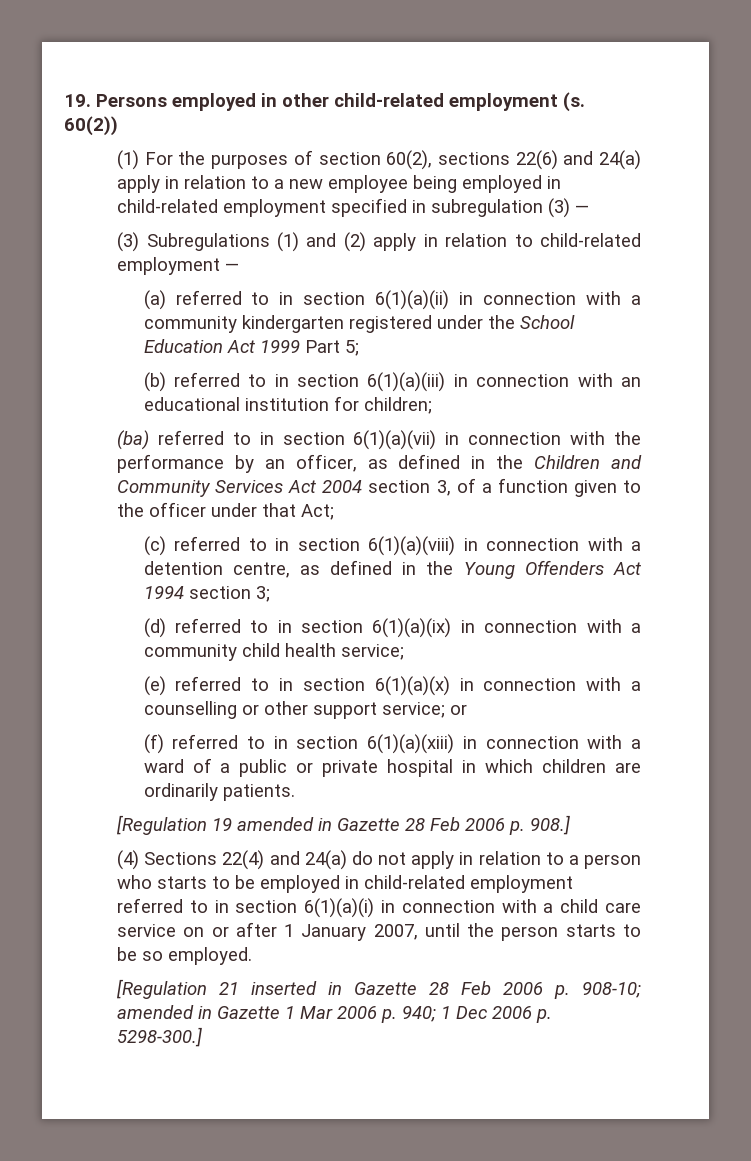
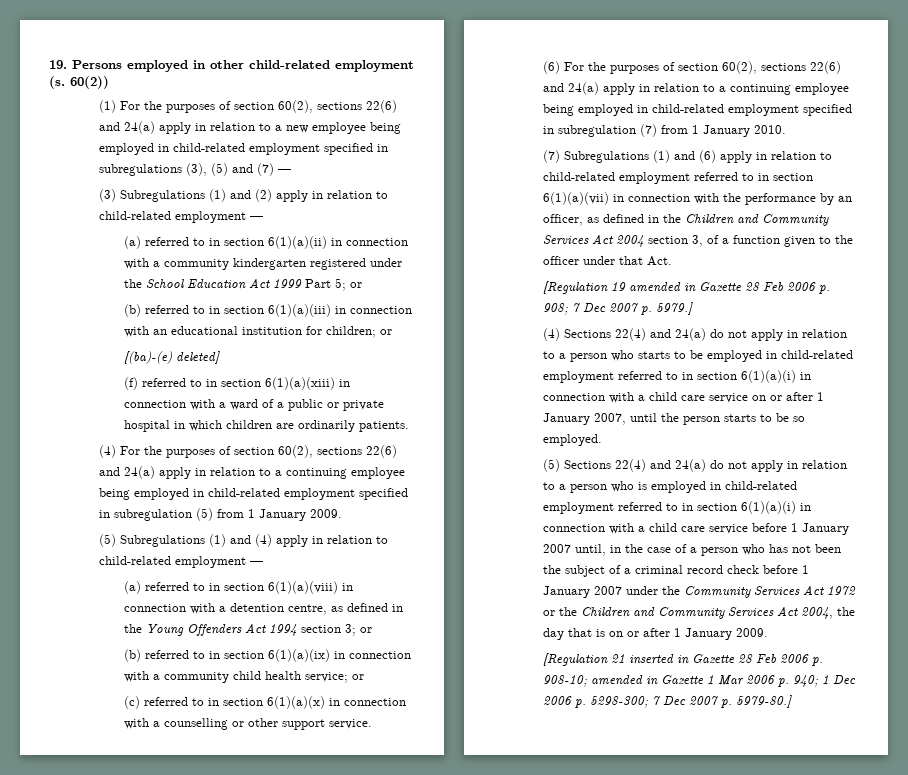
[431,198,571,218] subregulation (3) -> [99,163,275,176] subregulations (3), (5) and (7)
(359, 348) none -> [350,282,363,288] or
[117,430,150,450] // (ba) -> [380,329,393,335] [124,351,221,364] [124,377,351,390] [124,399,385,411] [124,420,410,432] [99,445,398,458] [99,466,406,479] [99,488,409,500] [99,508,343,521] [99,534,389,547] [99,556,264,568] [124,581,354,594] [124,603,404,615] [124,623,373,636] [124,649,412,662] [124,671,365,683] [124,696,407,709] [124,718,373,730] [543,61,842,74] [543,82,850,95] [543,104,853,116] [543,124,787,137] [543,150,833,163] [543,172,691,184] or // [(ba)-(e) deleted] // (f) referred to in section 6(1)(a)(xiii) in connection with a ward of a public or private hospital in which children are ordinarily patients. // (4) For the purposes of section 60(2), sections 22(6) and 24(a) apply in relation to a continuing employee being employed in child-related employment specified in subregulation (5) from 1 January 2009. // (5) Subregulations (1) and (4) apply in relation to child-related employment — // (a) referred to in section 6(1)(a)(viii) in connection with a detention centre, as defined in the Young Offenders Act 1994 section 3; or // (b) referred to in section 6(1)(a)(ix) in connection with a community child health service; or // (c) referred to in section 6(1)(a)(x) in connection with a counselling or other support service. // (6) For the purposes of section 60(2), sections 22(6) and 24(a) apply in relation to a continuing employee being employed in child-related employment specified in subregulation (7) from 1 January 2010. // (7) Subregulations (1) and (6) apply in relation to child-related employment
[301,504,335,520] [143,536,641,556] [143,560,641,579] [143,586,270,602] [143,618,641,638] [143,643,404,661] [143,676,641,696] [143,701,467,719] [143,734,641,754] [143,758,642,777] [143,783,295,801] Act; // (c) referred to in section 6(1)(a)(viii) in connection with a detention centre, as defined in the Young Offenders Act 1994 section 3; // (d) referred to in section 6(1)(a)(ix) in connection with a community child health service; // (e) referred to in section 6(1)(a)(x) in connection with a counselling or other support service; or // (f) referred to in section 6(1)(a)(xiii) in connection with a ward of a public or private hospital in which children are ordinarily patients. -> [647,256,673,266] Act.
[530,815,571,835] 908.] -> [543,302,694,315] 908; 7 Dec 2007 p. 5979.]
(253, 956) none -> [543,459,848,472] [543,481,798,493] [543,501,812,514] [543,523,850,535] [543,544,842,556] [543,565,810,577] [543,585,857,598] [543,606,856,619] [543,628,769,640] // (5) Sections 22(4) and 24(a) do not apply in relation to a person who is employed in child-related employment referred to in section 6(1)(a)(i) in connection with a child care service before 1 January 2007 until, in the case of a person who has not been the subject of a criminal record check before 1 January 2007 under the Community Services Act 1972 or the Children and Community Services Act 2004, the day that is on or after 1 January 2009.
[117,1027,203,1047] 5298-300.] -> [590,695,793,708] 5298-300; 7 Dec 2007 p. 5979-80.]

